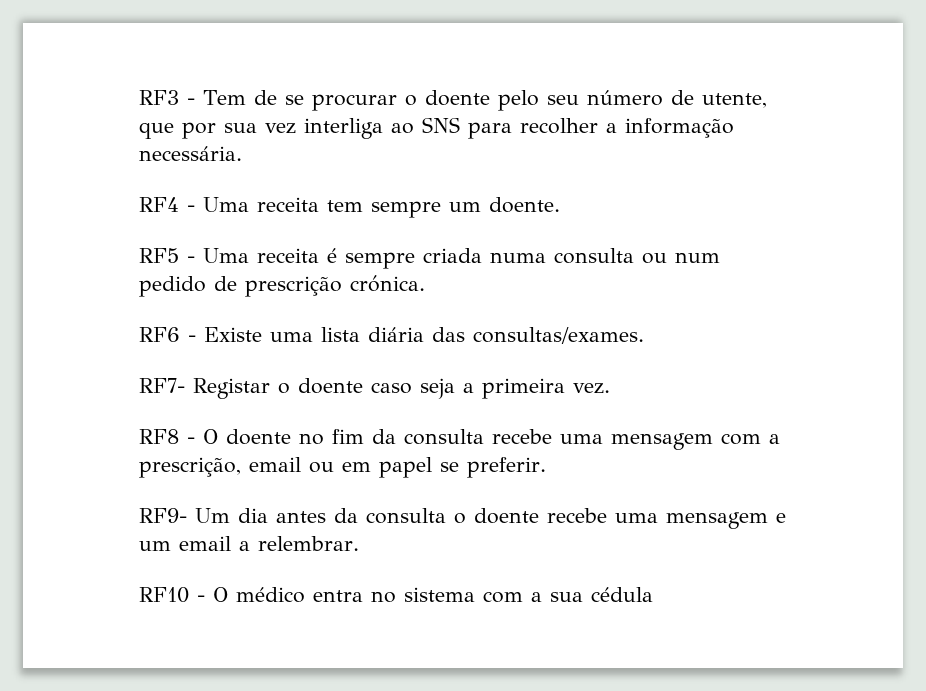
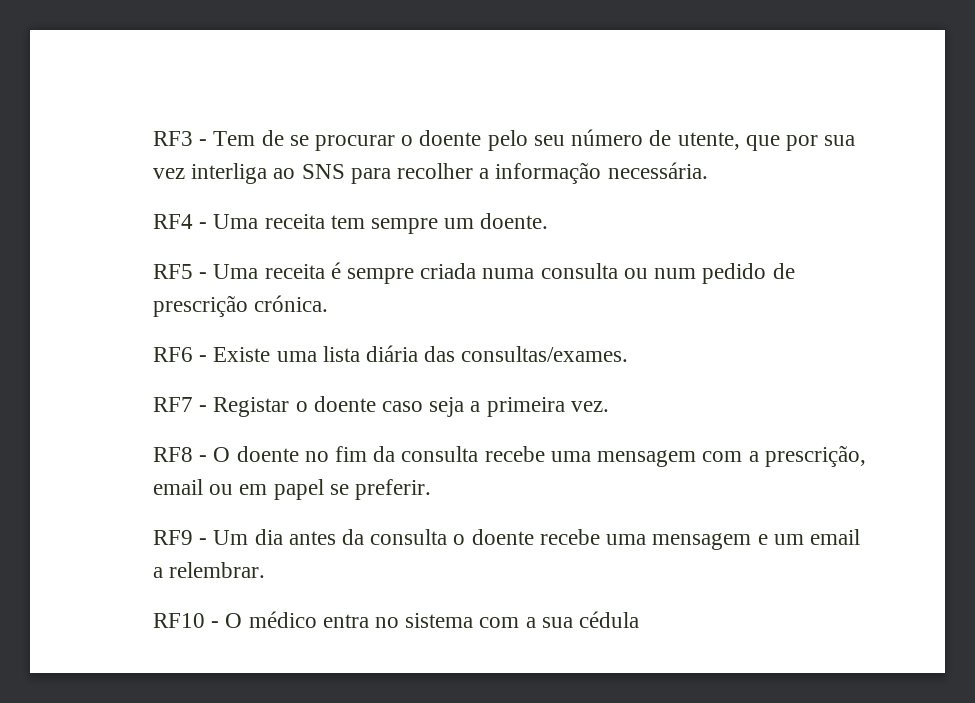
[139,378,185,393] RF7- -> [153,397,208,412] RF7 -
[139,508,187,523] RF9- -> [153,530,208,545] RF9 -

